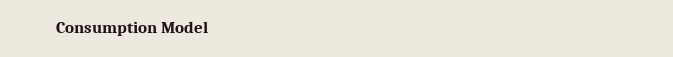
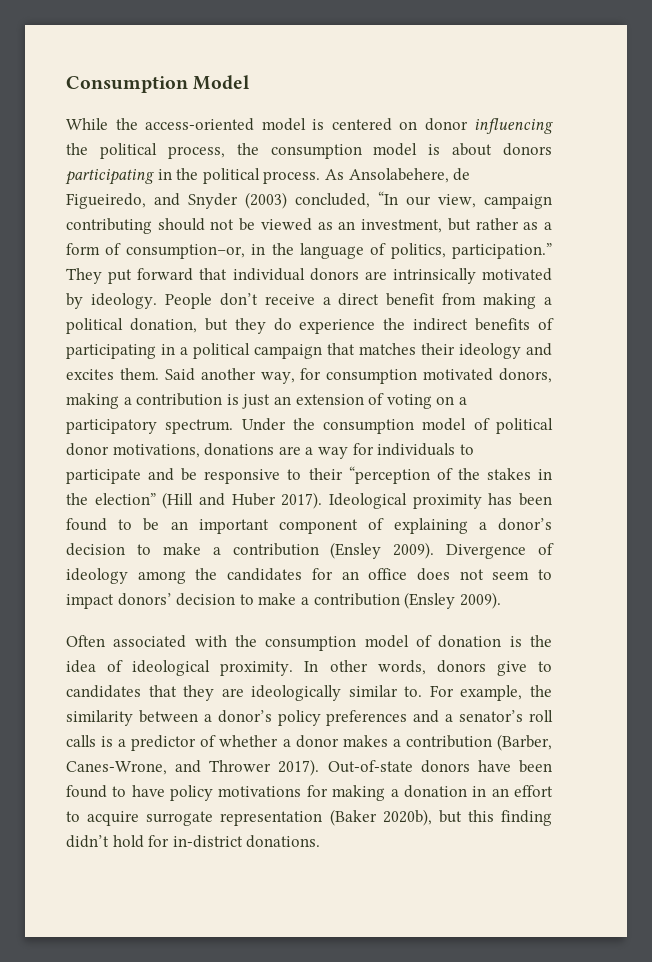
(209, 27) none -> [66,118,553,134] [66,143,552,159] [65,168,471,185] [66,191,552,209] [66,218,553,234] [66,243,552,259] [66,268,552,284] [66,293,552,309] [66,318,555,334] [66,343,552,359] [66,368,552,384] [66,393,467,409] [66,418,553,434] [66,443,474,459] [66,466,553,484] [66,492,552,509] [66,518,552,534] [66,542,554,559] [66,568,552,584] [66,592,501,609] [66,635,552,651] [66,660,552,676] [66,685,552,701] [66,710,554,726] [66,734,552,751] [66,759,552,776] [66,785,553,801] [66,809,552,826] [66,835,321,848] // While the access-oriented model is centered on donor influencing the political process, the consumption model is about donors participating in the political process. As Ansolabehere, de Figueiredo, and Snyder (2003) concluded, “In our view, campaign contributing should not be viewed as an investment, but rather as a form of consumption–or, in the language of politics, participation.” They put forward that individual donors are intrinsically motivated by ideology. People don’t receive a direct benefit from making a political donation, but they do experience the indirect benefits of participating in a political campaign that matches their ideology and excites them. Said another way, for consumption motivated donors, making a contribution is just an extension of voting on a participatory spectrum. Under the consumption model of political donor motivations, donations are a way for individuals to participate and be responsive to their “perception of the stakes in the election” (Hill and Huber 2017). Ideological proximity has been found to be an important component of explaining a donor’s decision to make a contribution (Ensley 2009). Divergence of ideology among the candidates for an office does not seem to impact donors’ decision to make a contribution (Ensley 2009). // Often associated with the consumption model of donation is the idea of ideological proximity. In other words, donors give to candidates that they are ideologically similar to. For example, the similarity between a donor’s policy preferences and a senator’s roll calls is a predictor of whether a donor makes a contribution (Barber, Canes-Wrone, and Thrower 2017). Out-of-state donors have been found to have policy motivations for making a donation in an effort to acquire surrogate representation (Baker 2020b), but this finding didn’t hold for in-district donations.

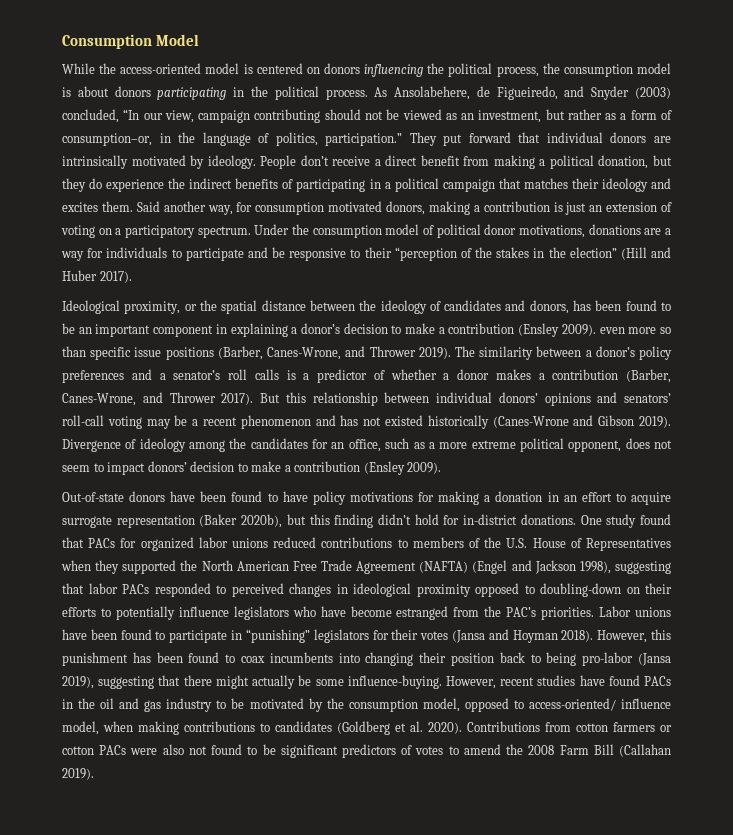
[424,118,468,131] donor -> [324,63,360,74] donors
[329,493,482,509] Ideological proximity -> [62,300,569,314] // Ideological proximity, or the spatial distance between the ideology of candidates and donors,
[368,518,385,530] of -> [215,324,227,334] in
[446,543,554,559] [66,568,552,584] [66,592,501,609] [66,635,552,651] [66,660,552,676] [66,685,552,701] Divergence of ideology among the candidates for an office does not seem to impact donors’ decision to make a contribution (Ensley 2009). // Often associated with the consumption model of donation is the idea of ideological proximity. In other words, donors give to candidates that they are ideologically similar to. For example, the -> [599,327,671,334] [62,346,475,360] even more so than specific issue positions (Barber, Canes-Wrone, and Thrower 2019). The
(320, 767) none -> [260,392,671,406] [62,415,671,429] [62,438,673,452] [62,461,442,475] But this relationship between individual donors’ opinions and senators’ roll-call voting may be a recent phenomenon and has not existed historically (Canes-Wrone and Gibson 2019). Divergence of ideology among the candidates for an office, such as a more extreme political opponent, does not seem to impact donors’ decision to make a contribution (Ensley 2009). //
(321, 841) none -> [580,514,671,528] [62,537,671,551] [61,560,671,574] [62,583,672,597] [62,606,672,620] [62,629,671,643] [62,652,671,666] [62,675,671,689] [62,698,671,712] [62,721,672,735] [62,744,671,758] [62,768,94,780] One study found that PACs for organized labor unions reduced contributions to members of the U.S. House of Representatives when they supported the North American Free Trade Agreement (NAFTA) (Engel and Jackson 1998), suggesting that labor PACs responded to perceived changes in ideological proximity opposed to doubling-down on their efforts to potentially influence legislators who have become estranged from the PAC’s priorities. Labor unions have been found to participate in “punishing” legislators for their votes (Jansa and Hoyman 2018). However, this punishment has been found to coax incumbents into changing their position back to being pro-labor (Jansa 2019), suggesting that there might actually be some influence-buying. However, recent studies have found PACs in the oil and gas industry to be motivated by the consumption model, opposed to access-oriented/ influence model, when making contributions to candidates (Goldberg et al. 2020). Contributions from cotton farmers or cotton PACs were also not found to be significant predictors of votes to amend the 2008 Farm Bill (Callahan 2019).

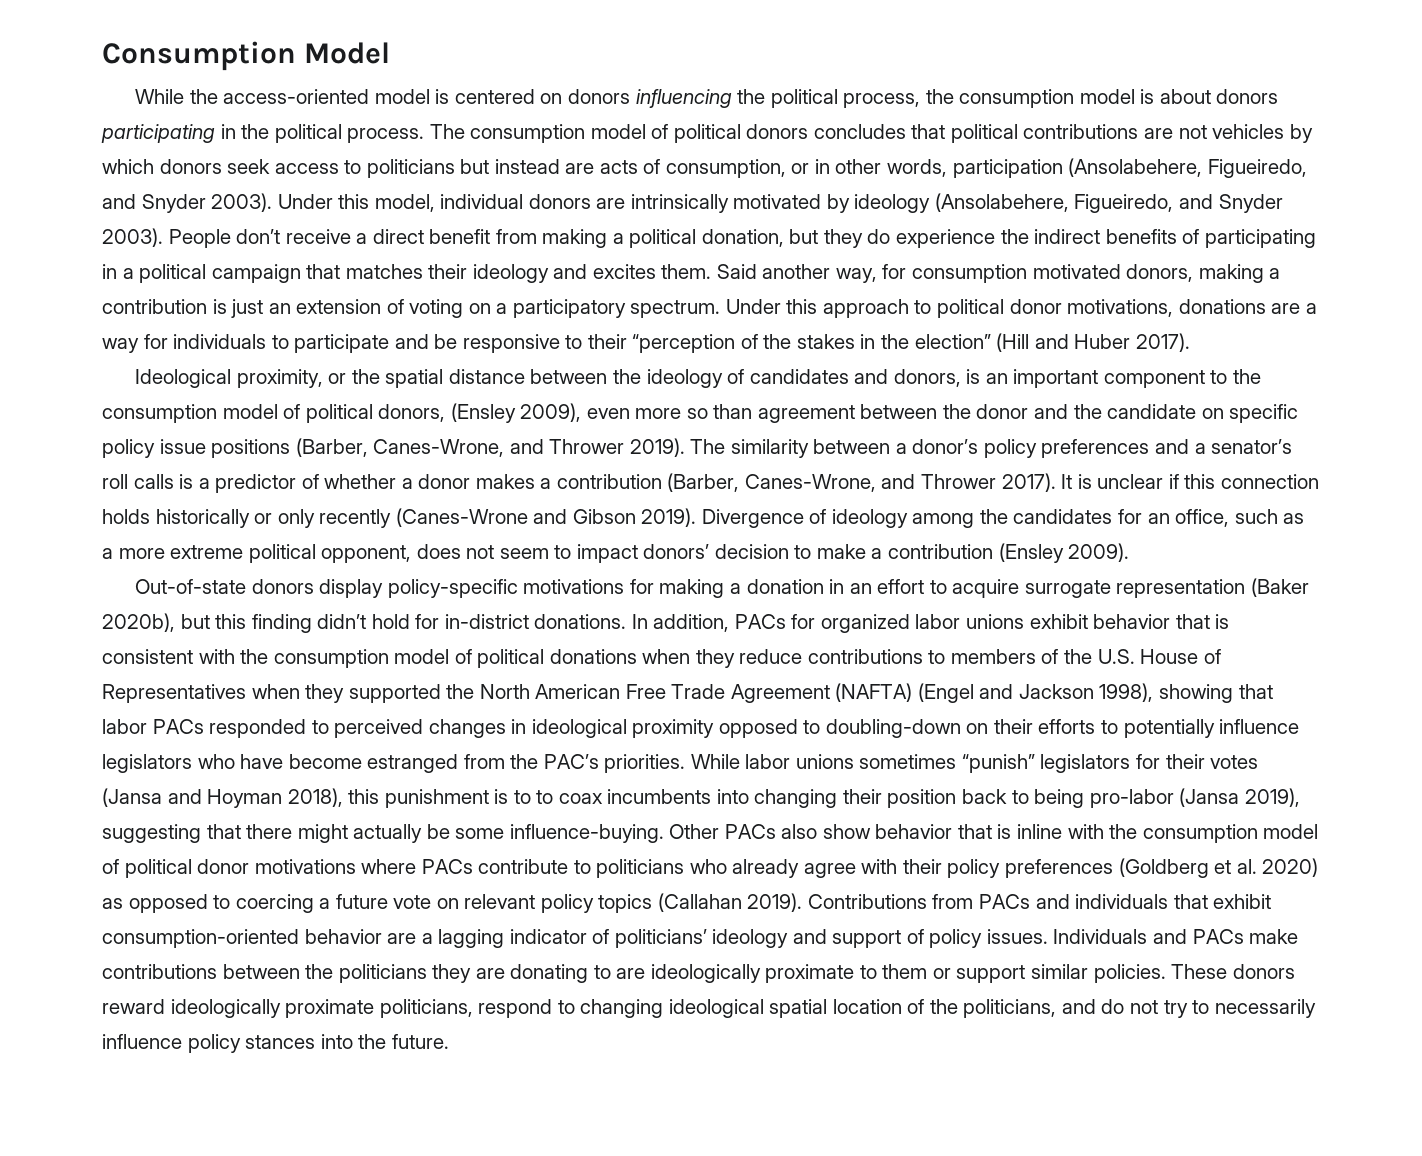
[374,86,671,100] [62,109,673,123] [62,132,541,146] As Ansolabehere, de Figueiredo, and Snyder (2003) concluded, “In our view, campaign contributing should not be viewed as an investment, but rather as a form of consumption–or, in the language of politics, participation.” They put forward that -> [429,124,1313,143] [102,158,1307,178] [102,193,435,213] The consumption model of political donors concludes that political contributions are not vehicles by which donors seek access to politicians but instead are acts of consumption, or in other words, participation (Ansolabehere, Figueiredo, and Snyder 2003). Under this model,
[207,155,256,169] ideology. -> [854,193,1283,213] [102,228,163,247] ideology (Ansolabehere, Figueiredo, and Snyder 2003).
[292,224,434,238] the consumption model of -> [786,299,932,318] this approach to
[573,300,671,311] [62,323,671,337] [62,346,132,360] has been found to be an important component in explaining a donor’s decision to make a contribution (Ensley 2009). even more so than specific -> [966,369,1261,388] [102,403,1299,423] [102,439,155,458] is an important component to the consumption model of political donors, (Ensley 2009), even more so than agreement between the donor and the candidate on specific policy
[260,392,671,406] [62,415,489,429] But this relationship between individual donors’ opinions and senators’ roll-call voting may be a recent phenomenon and has not existed historically -> [1061,474,1319,489] [102,509,392,528] It is unclear if this connection holds historically or only recently
[170,491,346,505] have been found to have policy -> [319,579,518,598] display policy-specific
[580,514,671,528] [62,537,84,548] One study found that -> [631,614,730,632] In addition,
[273,537,317,548] reduced -> [1029,614,1230,629] [102,649,803,668] exhibit behavior that is consistent with the consumption model of political donations when they reduce
[615,561,671,574] suggesting -> [1159,684,1234,703] showing
[599,606,672,617] [62,629,310,643] Labor unions have been found to participate in “punishing” -> [690,754,1035,773] While labor unions sometimes “punish”
[561,629,671,643] [62,652,220,666] 2018). However, this punishment has been found -> [287,788,531,808] 2018), this punishment is to
[445,675,671,689] [62,698,671,712] [62,721,672,735] [62,744,671,758] [62,768,94,780] However, recent studies have found PACs in the oil and gas industry to be motivated by the consumption model, opposed to access-oriented/ influence model, when making contributions to candidates (Goldberg et al. 2020). Contributions from cotton farmers or cotton PACs were also not found to be significant predictors of votes to amend the 2008 Farm Bill (Callahan 2019). -> [669,824,1319,843] [102,858,1319,878] [102,893,1272,913] [102,929,1299,948] [102,964,1295,983] [102,999,1316,1018] [102,1034,449,1053] Other PACs also show behavior that is inline with the consumption model of political donor motivations where PACs contribute to politicians who already agree with their policy preferences (Goldberg et al. 2020) as opposed to coercing a future vote on relevant policy topics (Callahan 2019). Contributions from PACs and individuals that exhibit consumption-oriented behavior are a lagging indicator of politicians’ ideology and support of policy issues. Individuals and PACs make contributions between the politicians they are donating to are ideologically proximate to them or support similar policies. These donors reward ideologically proximate politicians, respond to changing ideological spatial location of the politicians, and do not try to necessarily influence policy stances into the future.

